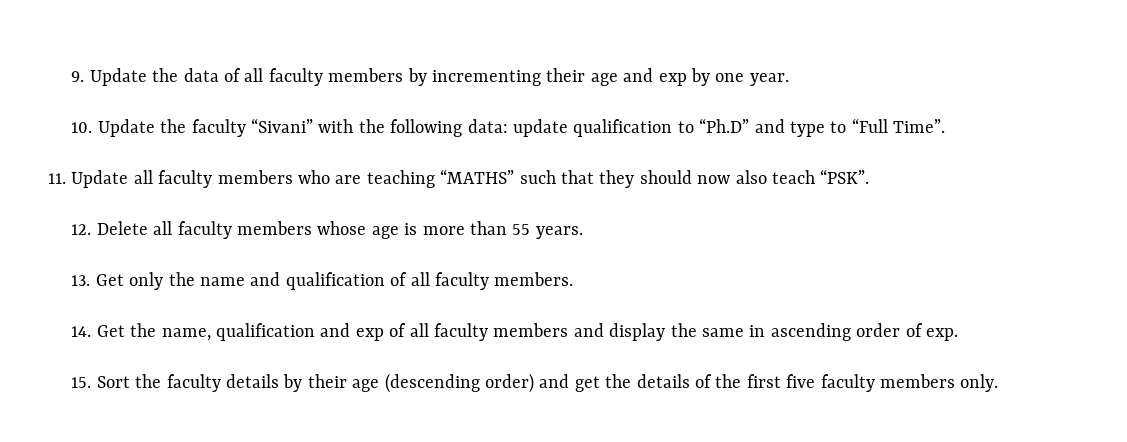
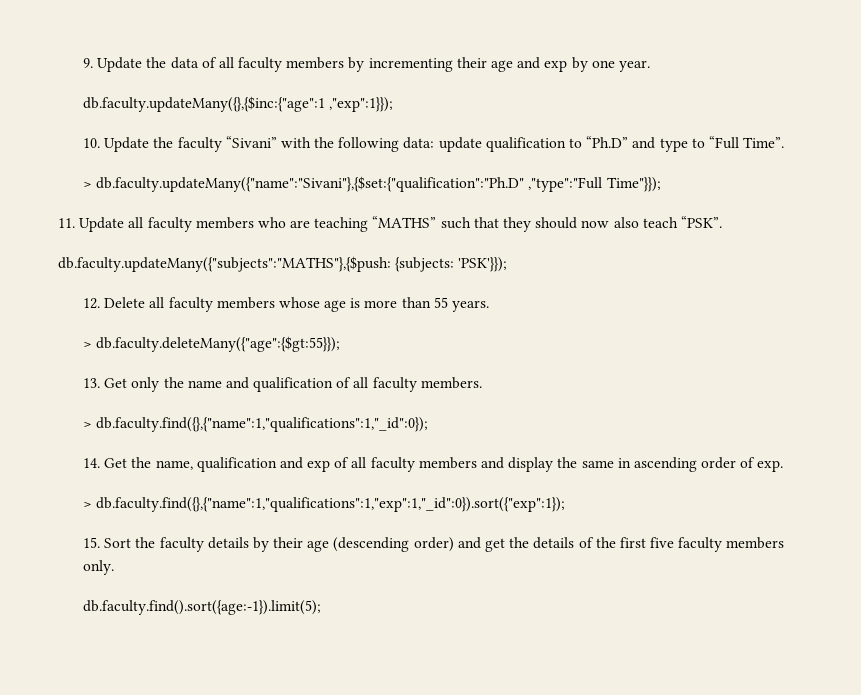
(789, 79) none -> [82,96,394,112] // db.faculty.updateMany({},{$inc:{"age":1 ,"exp":1}});
(946, 126) none -> [82,176,661,192] // > db.faculty.updateMany({"name":"Sivani"},{$set:{"qualification":"Ph.D" ,"type":"Full Time"}});
(870, 176) none -> [58,256,508,272] // db.faculty.updateMany({"subjects":"MATHS"},{$push: {subjects: 'PSK'}});
(583, 232) none -> [82,336,341,352] // > db.faculty.deleteMany({"age":{$gt:55}});
(574, 279) none -> [82,417,429,432] // > db.faculty.find({},{"name":1,"qualifications":1,"_id":0});
(958, 334) none -> [82,497,566,512] // > db.faculty.find({},{"name":1,"qualifications":1,"exp":1,"_id":0}).sort({"exp":1});
(999, 383) none -> [82,600,321,615] // db.faculty.find().sort({age:-1}).limit(5);

